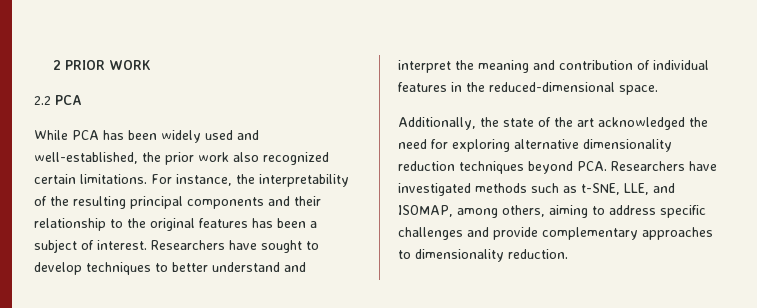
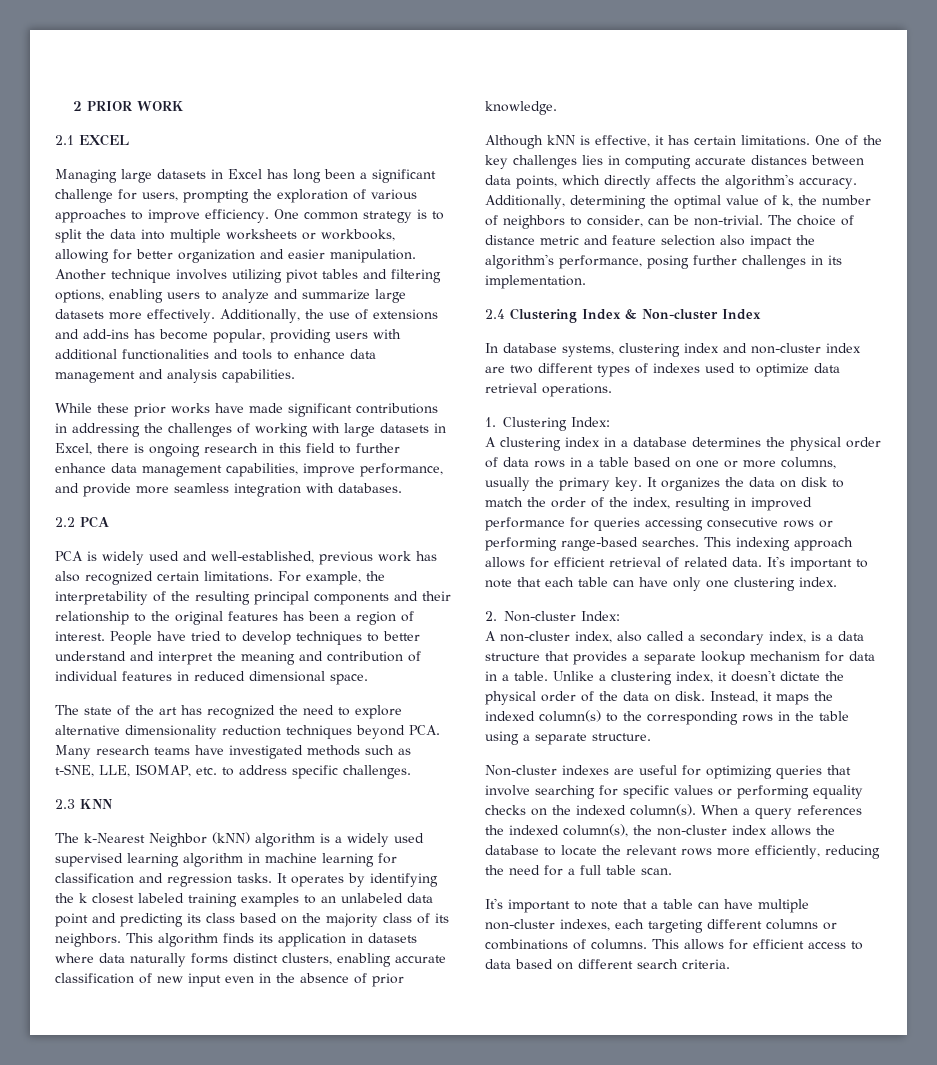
[34,95,82,105] [34,130,157,140] 2.2 PCA // While PCA has been -> [55,134,129,146] [55,169,436,183] [55,189,417,203] [55,209,444,223] [55,229,395,243] [55,249,416,263] [55,269,441,283] [55,289,406,303] [55,309,438,323] [55,329,401,343] [55,349,376,360] [55,369,295,383] [55,403,438,417] [55,423,446,437] [55,443,400,457] [55,463,443,477] [55,483,402,497] [55,516,109,528] [55,551,97,561] 2.1 EXCEL // Managing large datasets in Excel has long been a significant challenge for users, prompting the exploration of various approaches to improve efficiency. One common strategy is to split the data into multiple worksheets or workbooks, allowing for better organization and easier manipulation. Another technique involves utilizing pivot tables and filtering options, enabling users to analyze and summarize large datasets more effectively. Additionally, the use of extensions and add-ins has become popular, providing users with additional functionalities and tools to enhance data management and analysis capabilities. // While these prior works have made significant contributions in addressing the challenges of working with large datasets in Excel, there is ongoing research in this field to further enhance data management capabilities, improve performance, and provide more seamless integration with databases. // 2.2 PCA // PCA is
[142,152,229,165] the prior work -> [319,551,437,565] previous work has
[176,174,232,186] instance, -> [306,571,361,585] example,
[34,239,77,253] subject -> [356,611,396,625] region
[151,240,302,253] Researchers have sought -> [110,631,221,645] People have tried
[466,82,615,92] the reduced-dimensional -> [194,671,325,682] reduced dimensional
[398,117,499,130] Additionally, the -> [55,705,79,715] The
[598,117,708,130] [398,139,510,152] acknowledged the need for exploring -> [181,705,402,719] has recognized the need to explore
[611,161,685,171] Researchers -> [55,745,190,759] Many research teams
[653,183,675,193] [398,205,706,218] [398,227,713,240] [398,249,568,262] and ISOMAP, among others, aiming to address specific challenges and provide complementary approaches to dimensionality reduction. -> [135,764,411,779] [55,799,113,809] [55,832,424,847] [55,853,397,867] [55,873,438,887] [55,893,433,907] [55,913,449,927] [55,933,417,947] [55,953,446,967] [55,973,404,987] [485,101,557,115] [485,135,882,149] [485,155,864,169] [485,174,857,189] [485,195,871,209] [485,215,854,229] [485,235,815,249] [485,254,842,269] [485,275,586,289] [485,308,761,323] [485,343,861,357] [485,363,840,377] [485,383,612,397] [485,417,610,431] [485,437,881,451] [485,457,836,469] [485,477,844,491] [485,497,812,511] [485,517,833,531] [485,537,853,551] [485,556,868,571] [485,577,837,591] [485,611,620,622] [485,631,864,645] [485,651,875,665] [485,670,844,685] [485,691,833,705] [485,710,849,725] [485,731,651,745] [485,765,851,779] [485,785,863,799] [485,804,862,819] [485,824,835,837] [485,845,880,859] [485,865,672,876] [485,898,809,913] [485,919,837,933] [485,939,863,950] [485,959,730,970] ISOMAP, etc. to address specific challenges. // 2.3 KNN // The k-Nearest Neighbor (kNN) algorithm is a widely used supervised learning algorithm in machine learning for classification and regression tasks. It operates by identifying the k closest labeled training examples to an unlabeled data point and predicting its class based on the majority class of its neighbors. This algorithm finds its application in datasets where data naturally forms distinct clusters, enabling accurate classification of new input even in the absence of prior knowledge. // Although kNN is effective, it has certain limitations. One of the key challenges lies in computing accurate distances between data points, which directly affects the algorithm's accuracy. Additionally, determining the optimal value of k, the number of neighbors to consider, can be non-trivial. The choice of distance metric and feature selection also impact the algorithm's performance, posing further challenges in its implementation. // 2.4 Clustering Index & Non-cluster Index // In database systems, clustering index and non-cluster index are two different types of indexes used to optimize data retrieval operations. // 1. Clustering Index: // A clustering index in a database determines the physical order of data rows in a table based on one or more columns, usually the primary key. It organizes the data on disk to match the order of the index, resulting in improved performance for queries accessing consecutive rows or performing range-based searches. This indexing approach allows for efficient retrieval of related data. It's important to note that each table can have only one clustering index. // 2. Non-cluster Index: // A non-cluster index, also called a secondary index, is a data structure that provides a separate lookup mechanism for data in a table. Unlike a clustering index, it doesn't dictate the physical order of the data on disk. Instead, it maps the indexed column(s) to the corresponding rows in the table using a separate structure. // Non-cluster indexes are useful for optimizing queries that involve searching for specific values or performing equality checks on the indexed column(s). When a query references the indexed column(s), the non-cluster index allows the database to locate the relevant rows more efficiently, reducing the need for a full table scan. // It's important to note that a table can have multiple non-cluster indexes, each targeting different columns or combinations of columns. This allows for efficient access to data based on different search criteria.

